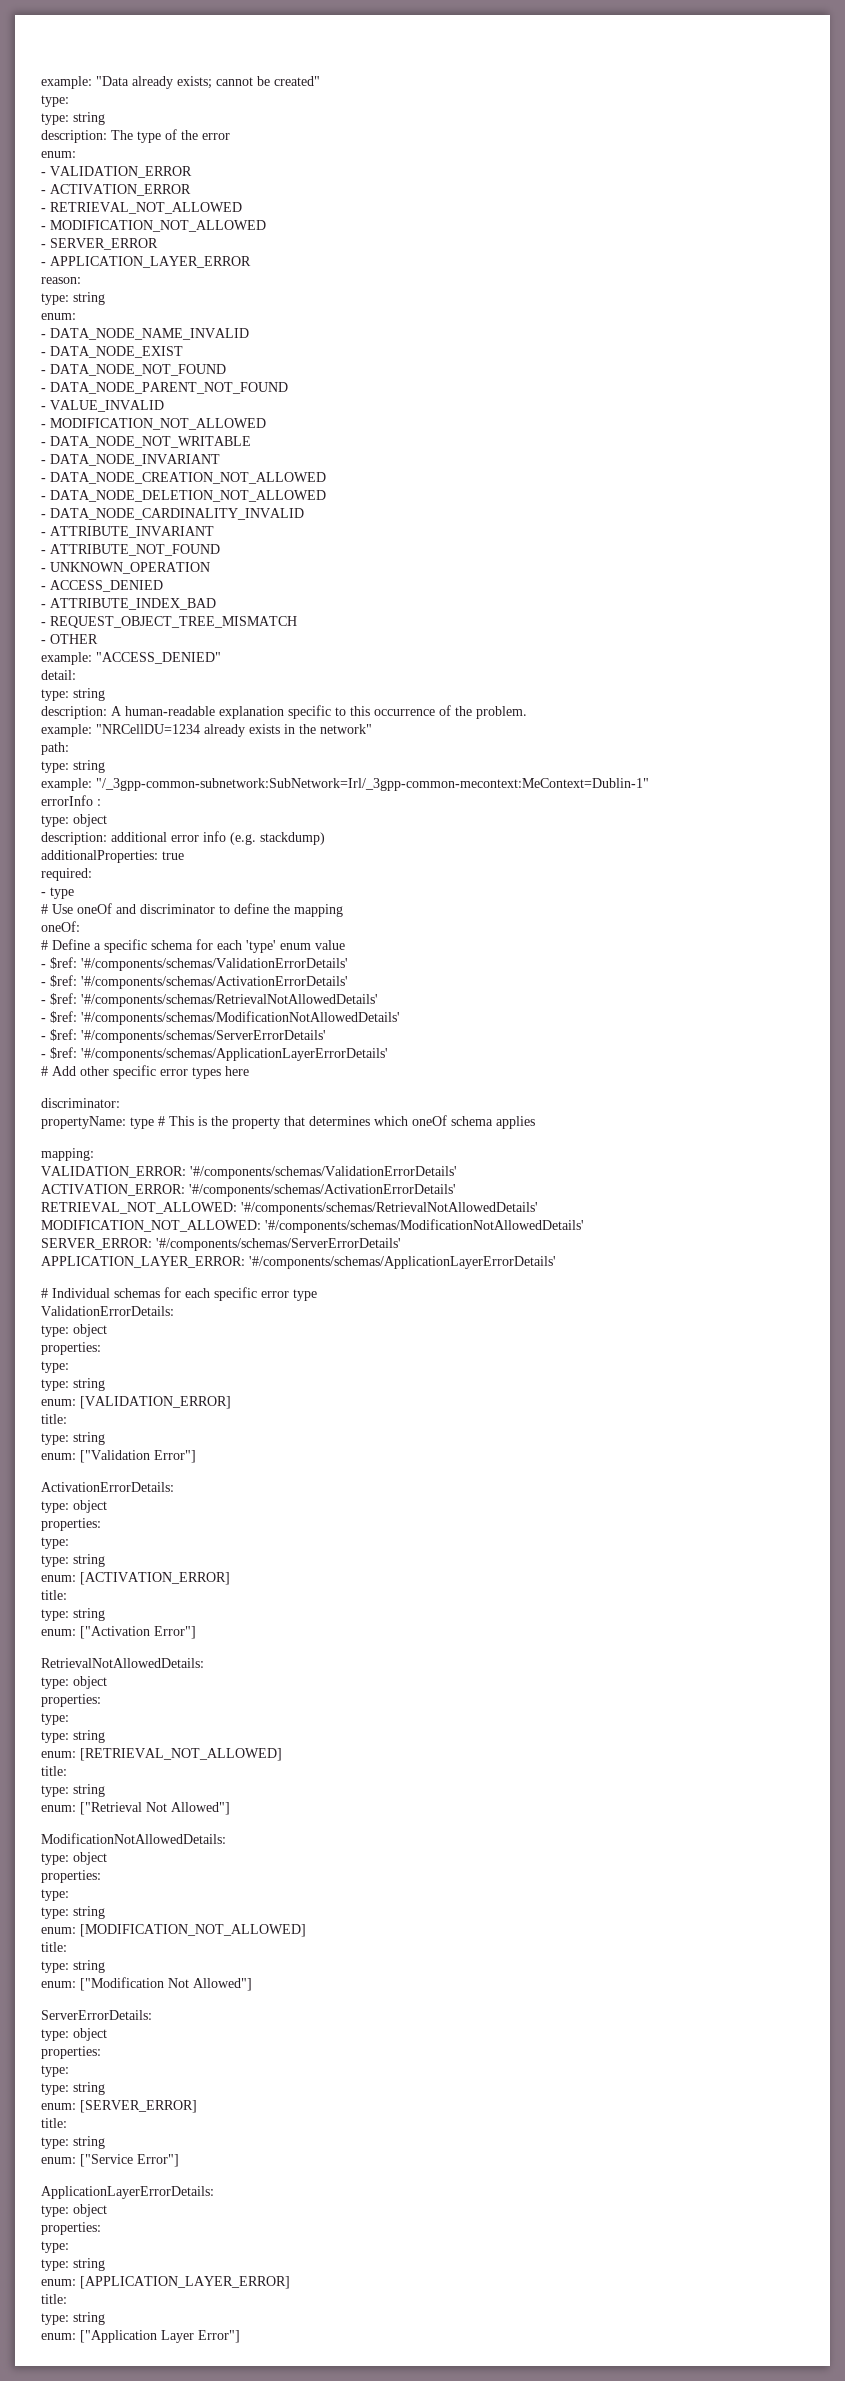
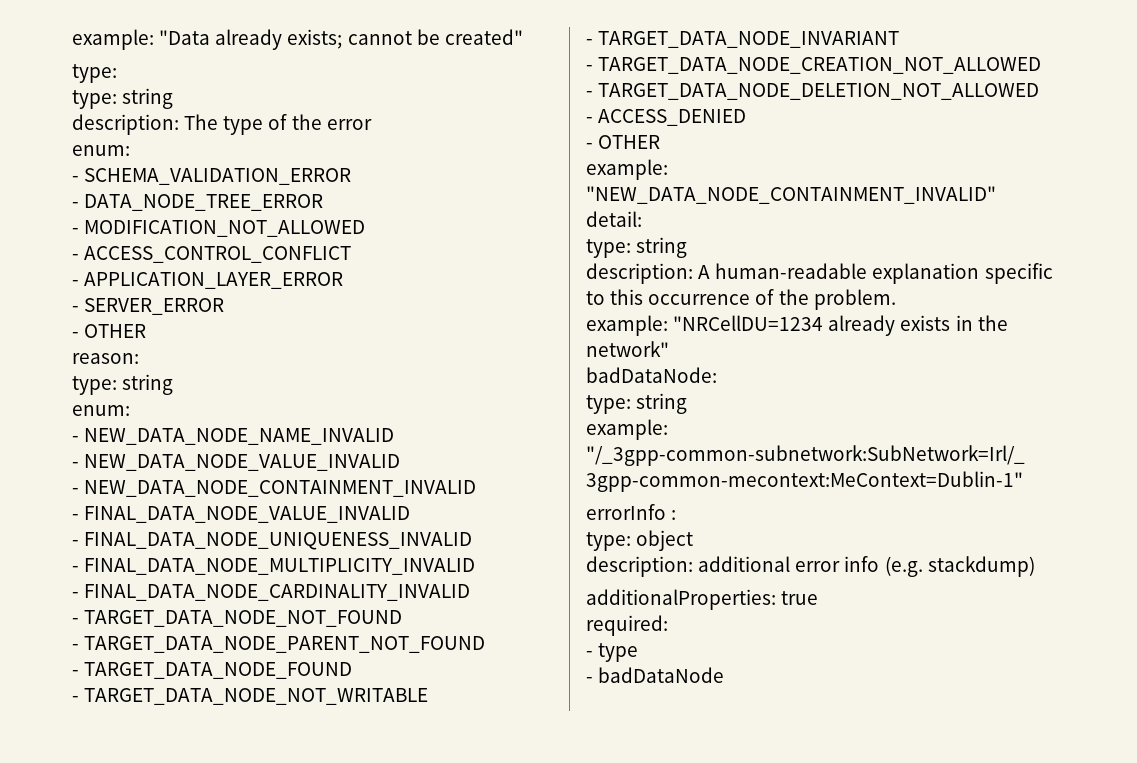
[50,166,192,178] [41,184,191,196] [41,202,242,214] [41,220,266,232] VALIDATION_ERROR // - ACTIVATION_ERROR // - RETRIEVAL_NOT_ALLOWED // - MODIFICATION_NOT_ALLOWED -> [84,168,352,185] [72,194,324,211] [72,220,366,237] [72,246,352,263] [72,272,344,289] SCHEMA_VALIDATION_ERROR // - DATA_NODE_TREE_ERROR // - MODIFICATION_NOT_ALLOWED // - ACCESS_CONTROL_CONFLICT // - APPLICATION_LAYER_ERROR
[50,256,251,268] APPLICATION_LAYER_ERROR -> [84,324,147,338] OTHER
[50,328,249,340] [41,346,183,358] [41,364,226,376] [41,382,288,394] [41,400,164,412] [41,418,266,430] [41,436,251,448] [41,454,220,466] [41,472,326,484] [41,490,326,502] [41,508,304,520] [41,526,214,538] [41,544,220,556] [41,562,210,574] DATA_NODE_NAME_INVALID // - DATA_NODE_EXIST // - DATA_NODE_NOT_FOUND // - DATA_NODE_PARENT_NOT_FOUND // - VALUE_INVALID // - MODIFICATION_NOT_ALLOWED // - DATA_NODE_NOT_WRITABLE // - DATA_NODE_INVARIANT // - DATA_NODE_CREATION_NOT_ALLOWED // - DATA_NODE_DELETION_NOT_ALLOWED // - DATA_NODE_CARDINALITY_INVALID // - ATTRIBUTE_INVARIANT // - ATTRIBUTE_NOT_FOUND // - UNKNOWN_OPERATION -> [84,428,395,445] [72,454,401,471] [72,480,477,497] [72,506,411,523] [72,532,473,550] [72,558,476,575] [72,584,471,601] [72,610,403,627] [72,636,486,653] [72,662,353,679] [72,688,429,705] [586,31,900,48] [586,57,1042,74] [586,83,1040,100] NEW_DATA_NODE_NAME_INVALID // - NEW_DATA_NODE_VALUE_INVALID // - NEW_DATA_NODE_CONTAINMENT_INVALID // - FINAL_DATA_NODE_VALUE_INVALID // - FINAL_DATA_NODE_UNIQUENESS_INVALID // - FINAL_DATA_NODE_MULTIPLICITY_INVALID // - FINAL_DATA_NODE_CARDINALITY_INVALID // - TARGET_DATA_NODE_NOT_FOUND // - TARGET_DATA_NODE_PARENT_NOT_FOUND // - TARGET_DATA_NODE_FOUND // - TARGET_DATA_NODE_NOT_WRITABLE // - TARGET_DATA_NODE_INVARIANT // - TARGET_DATA_NODE_CREATION_NOT_ALLOWED // - TARGET_DATA_NODE_DELETION_NOT_ALLOWED
[41,598,216,610] [41,616,297,628] // - ATTRIBUTE_INDEX_BAD // - REQUEST_OBJECT_TREE_MISMATCH -> (747, 117) none
[96,652,221,664] "ACCESS_DENIED" -> [586,186,996,204] "NEW_DATA_NODE_CONTAINMENT_INVALID"
[41,742,69,755] path: -> [586,367,717,383] badDataNode:
[41,903,343,917] [41,921,80,932] [41,939,345,953] [41,957,348,971] [41,975,348,989] [41,993,378,1007] [41,1011,400,1025] [41,1029,326,1043] [41,1047,388,1061] [41,1065,249,1079] [41,1098,120,1108] [41,1115,535,1129] [41,1148,94,1161] [41,1166,457,1179] [41,1184,456,1197] [41,1202,538,1215] [41,1219,584,1233] [41,1238,401,1251] [41,1256,556,1269] [41,1287,317,1301] [41,1306,174,1316] [41,1324,107,1337] [41,1342,101,1355] [41,1361,69,1373] [41,1378,105,1391] [41,1396,231,1409] [41,1414,67,1424] [41,1432,105,1445] [41,1450,196,1463] [41,1482,174,1492] [41,1500,107,1513] [41,1518,101,1531] [41,1537,69,1549] [41,1554,105,1567] [41,1572,230,1585] [41,1590,67,1600] [41,1608,105,1621] [41,1626,196,1639] [41,1658,204,1668] [41,1676,107,1689] [41,1694,101,1707] [41,1713,69,1725] [41,1730,105,1743] [41,1748,282,1761] [41,1766,67,1776] [41,1784,105,1797] [41,1802,230,1815] [41,1833,226,1844] [41,1852,107,1865] [41,1870,101,1883] [41,1889,69,1901] [41,1906,105,1919] [41,1924,306,1937] [41,1942,67,1952] [41,1960,105,1973] [41,1977,252,1991] [41,2010,152,2020] [41,2028,107,2041] [41,2046,101,2059] [41,2065,69,2077] [41,2082,105,2095] [41,2100,197,2113] [41,2118,67,2128] [41,2136,105,2149] [41,2154,179,2167] [41,2186,214,2199] [41,2204,107,2217] [41,2222,101,2235] [41,2241,69,2253] [41,2258,105,2271] [41,2276,290,2289] [41,2294,67,2304] [41,2312,105,2325] [41,2330,240,2343] # Use oneOf and discriminator to define the mapping // oneOf: // # Define a specific schema for each 'type' enum value // - $ref: '#/components/schemas/ValidationErrorDetails' // - $ref: '#/components/schemas/ActivationErrorDetails' // - $ref: '#/components/schemas/RetrievalNotAllowedDetails' // - $ref: '#/components/schemas/ModificationNotAllowedDetails' // - $ref: '#/components/schemas/ServerErrorDetails' // - $ref: '#/components/schemas/ApplicationLayerErrorDetails' // # Add other specific error types here // discriminator: // propertyName: type # This is the property that determines which oneOf schema applies // mapping: // VALIDATION_ERROR: '#/components/schemas/ValidationErrorDetails' // ACTIVATION_ERROR: '#/components/schemas/ActivationErrorDetails' // RETRIEVAL_NOT_ALLOWED: '#/components/schemas/RetrievalNotAllowedDetails' // MODIFICATION_NOT_ALLOWED: '#/components/schemas/ModificationNotAllowedDetails' // SERVER_ERROR: '#/components/schemas/ServerErrorDetails' // APPLICATION_LAYER_ERROR: '#/components/schemas/ApplicationLayerErrorDetails' // # Individual schemas for each specific error type // ValidationErrorDetails: // type: object // properties: // type: // type: string // enum: [VALIDATION_ERROR] // title: // type: string // enum: ["Validation Error"] // ActivationErrorDetails: // type: object // properties: // type: // type: string // enum: [ACTIVATION_ERROR] // title: // type: string // enum: ["Activation Error"] // RetrievalNotAllowedDetails: // type: object // properties: // type: // type: string // enum: [RETRIEVAL_NOT_ALLOWED] // title: // type: string // enum: ["Retrieval Not Allowed"] // ModificationNotAllowedDetails: // type: object // properties: // type: // type: string // enum: [MODIFICATION_NOT_ALLOWED] // title: // type: string // enum: ["Modification Not Allowed"] // ServerErrorDetails: // type: object // properties: // type: // type: string // enum: [SERVER_ERROR] // title: // type: string // enum: ["Service Error"] // ApplicationLayerErrorDetails: // type: object // properties: // type: // type: string // enum: [APPLICATION_LAYER_ERROR] // title: // type: string // enum: ["Application Layer Error"] -> [586,667,725,683] - badDataNode

